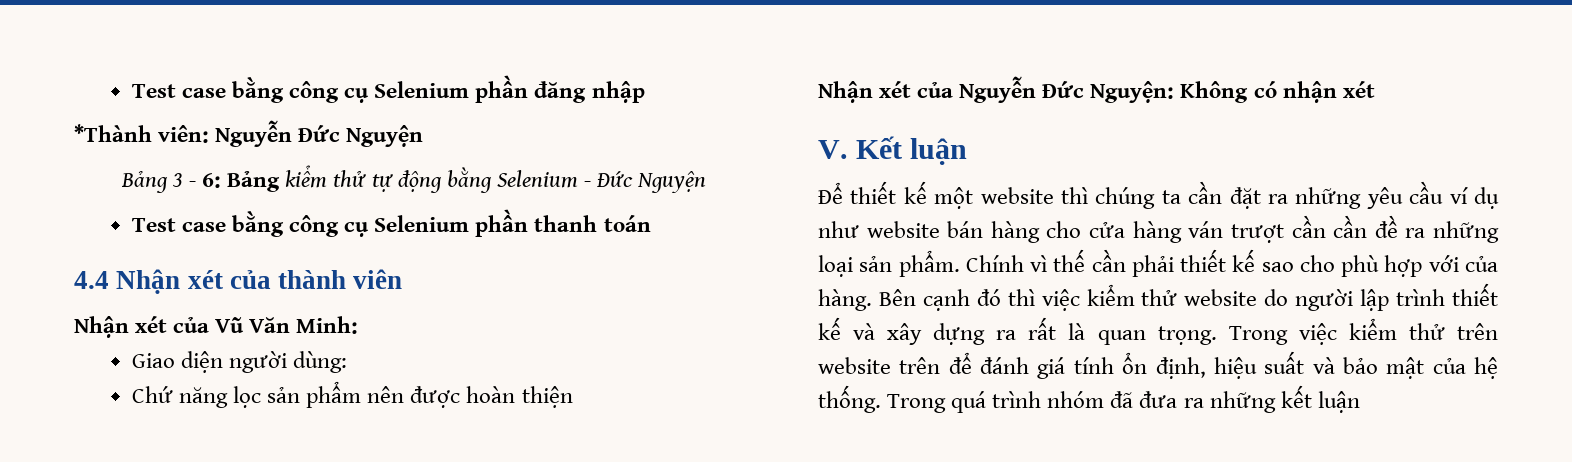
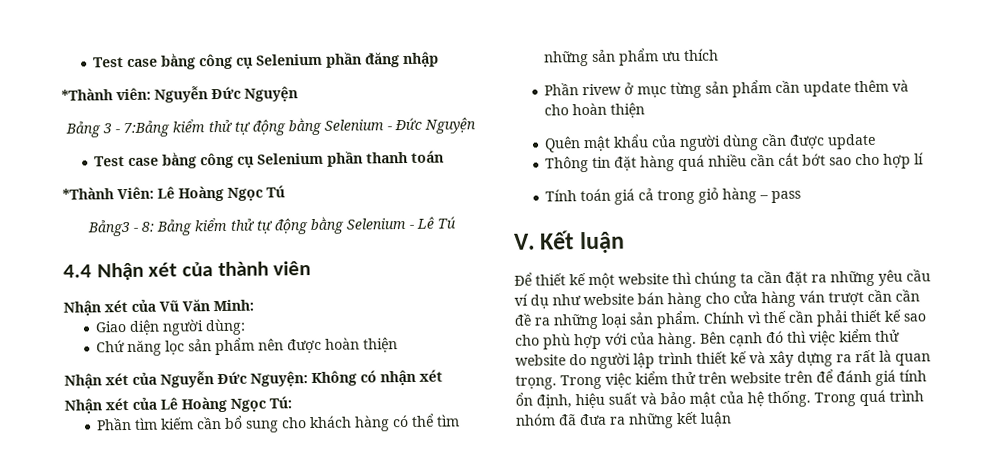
[202,171,281,192] 6: Bảng -> [123,120,170,138] 7:Bảng
(651, 223) none -> [62,185,285,202] [87,216,456,237] // *Thành Viên: Lê Hoàng Ngọc Tú // Bảng3 - 8: Bảng kiểm thử tự động bằng Selenium - Lê Tú
(1375, 89) none -> [64,396,292,414] [96,413,461,433] [544,48,720,67] [544,79,910,99] [544,102,646,118] [544,133,877,153] [545,152,925,173] [545,187,802,205] // Nhận xét của Lê Hoàng Ngọc Tú: // Phần tìm kiếm cần bổ sung cho khách hàng có thể tìm những sản phẩm ưu thích // Phần rivew ở mục từng sản phẩm cần update thêm và cho hoàn thiện // Quên mật khẩu của người dùng cần được update // Thông tin đặt hàng quá nhiều cần cắt bớt sao cho hợp lí // Tính toán giá cả trong giỏ hàng – pass

